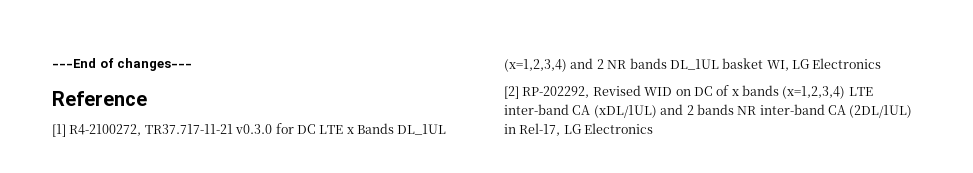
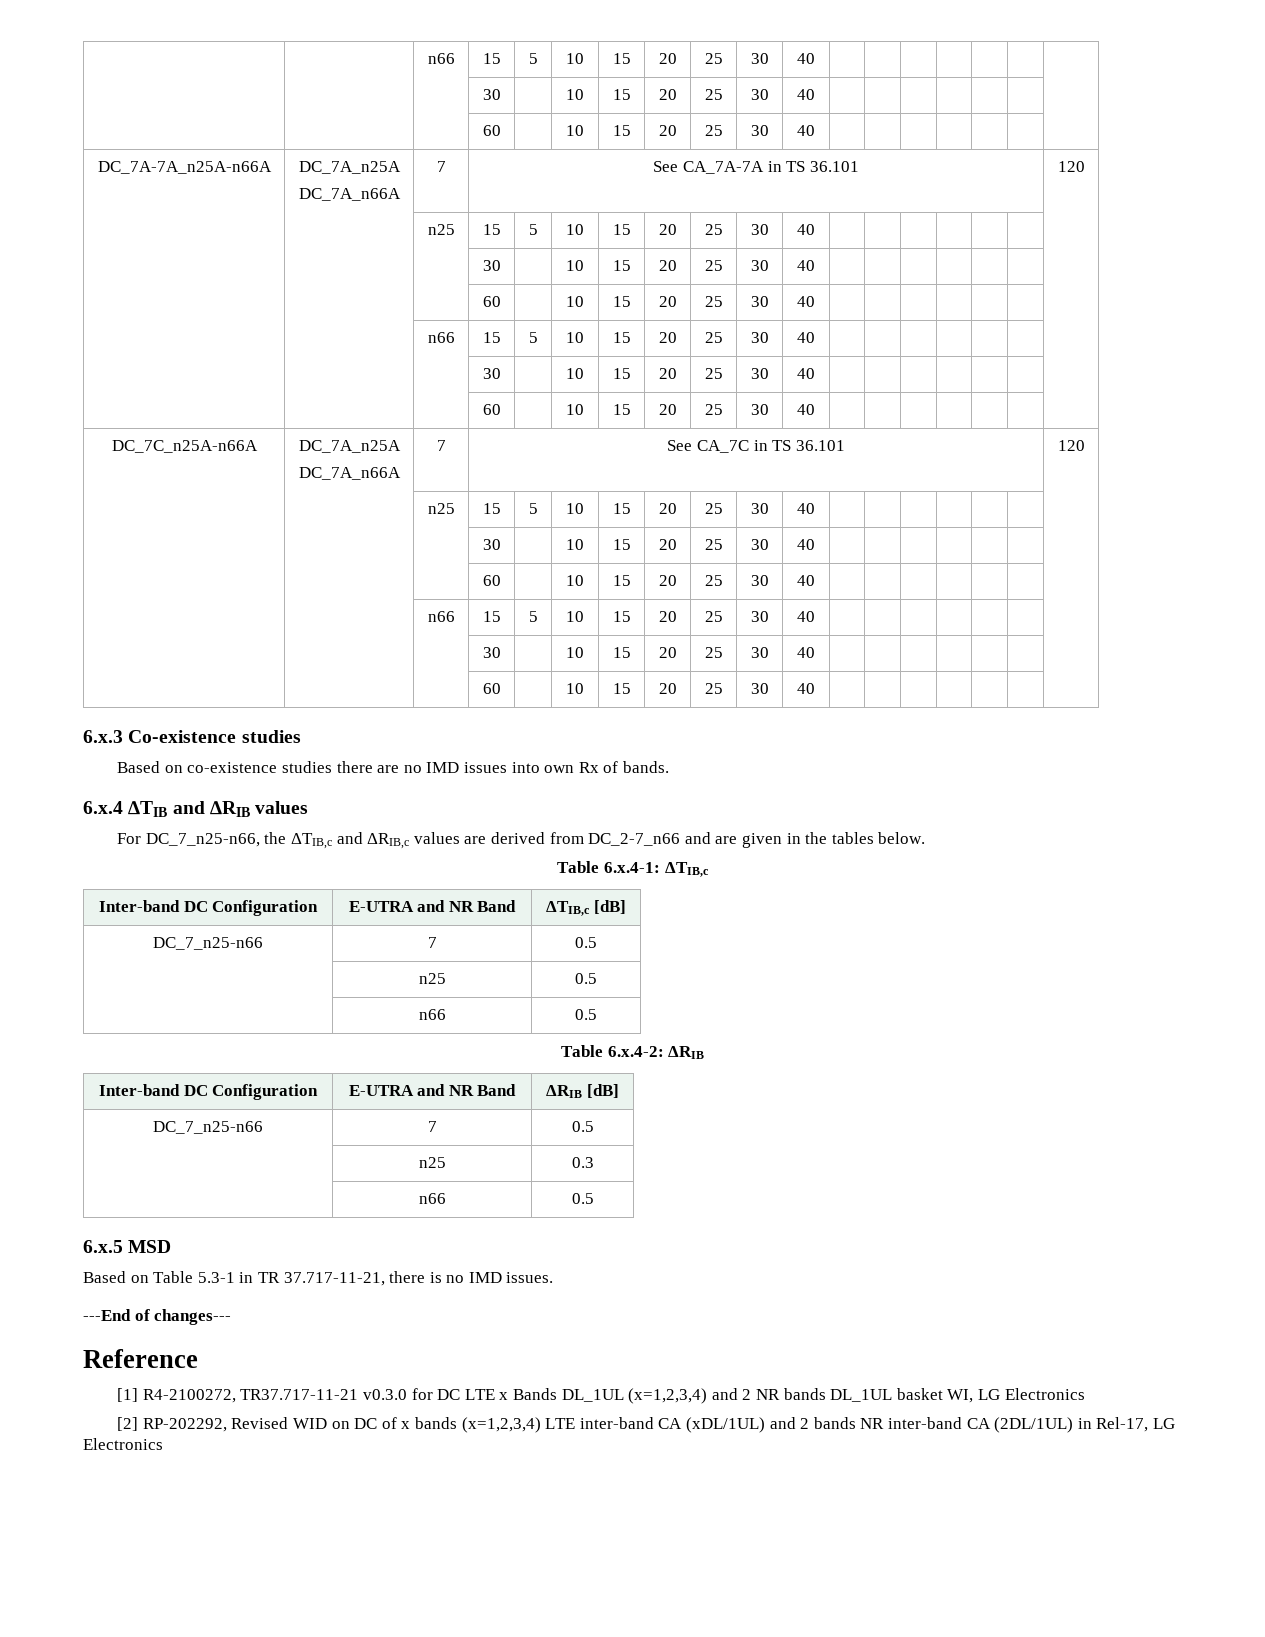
(52, 63) none -> [427,53,455,64] [482,53,501,64] [528,53,538,64] [566,53,584,64] [612,53,631,64] [658,53,677,64] [704,53,723,64] [750,53,769,64] [797,53,815,64] [482,89,501,100] [566,89,584,100] [612,89,631,100] [658,89,677,100] [704,89,723,100] [750,89,769,100] [797,89,815,100] [482,125,501,136] [566,125,584,136] [612,125,631,136] [658,125,677,136] [704,125,723,136] [750,125,769,136] [797,125,815,136] [97,161,272,174] [298,161,401,174] [298,188,401,201] [436,161,446,172] [653,161,859,174] [1057,161,1085,172] [427,224,455,235] [482,224,501,235] [528,224,538,235] [566,224,584,235] [612,224,631,235] [658,224,677,235] [704,224,723,235] [750,224,769,235] [797,224,815,235] [482,260,501,271] [566,260,584,271] [612,260,631,271] [658,260,677,271] [704,260,723,271] [750,260,769,271] [797,260,815,271] [482,296,501,307] [566,296,584,307] [612,296,631,307] [658,296,677,307] [704,296,723,307] [750,296,769,307] [797,296,815,307] [427,332,455,343] [482,332,501,343] [528,332,538,343] [566,332,584,343] [612,332,631,343] [658,332,677,343] [704,332,723,343] [750,332,769,343] [797,332,815,343] [482,368,501,379] [566,368,584,379] [612,368,631,379] [658,368,677,379] [704,368,723,379] [750,368,769,379] [797,368,815,379] [482,404,501,415] [566,404,584,415] [612,404,631,415] [658,404,677,415] [704,404,723,415] [750,404,769,415] [797,404,815,415] [111,440,258,453] [298,440,401,453] [298,467,401,480] [436,440,446,451] [667,440,845,453] [1057,440,1085,451] [427,503,455,514] [482,503,501,514] [528,503,538,514] [566,503,584,514] [612,503,631,514] [658,503,677,514] [704,503,723,514] [750,503,769,514] [797,503,815,514] [482,539,501,550] [566,539,584,550] [612,539,631,550] [658,539,677,550] [704,539,723,550] [750,539,769,550] [797,539,815,550] [482,575,501,586] [566,575,584,586] [612,575,631,586] [658,575,677,586] [704,575,723,586] [750,575,769,586] [797,575,815,586] [427,611,455,622] [482,611,501,622] [528,611,538,622] [566,611,584,622] [612,611,631,622] [658,611,677,622] [704,611,723,622] [750,611,769,622] [797,611,815,622] [482,647,501,658] [566,647,584,658] [612,647,631,658] [658,647,677,658] [704,647,723,658] [750,647,769,658] [797,647,815,658] [482,683,501,694] [566,683,584,694] [612,683,631,694] [658,683,677,694] [704,683,723,694] [750,683,769,694] [797,683,815,694] [83,730,301,743] [117,761,669,773] [83,801,309,817] [117,832,926,849] [557,861,709,877] [98,900,319,916] [348,900,517,912] [546,900,626,916] [153,937,263,950] [427,937,437,948] [575,937,597,948] [418,973,446,984] [575,973,597,984] [418,1009,446,1020] [575,1009,597,1020] [560,1045,705,1059] [98,1084,319,1100] [348,1084,517,1096] [546,1084,619,1098] [153,1121,263,1134] [427,1121,437,1132] [571,1121,594,1132] [418,1157,446,1168] [571,1157,594,1168] [418,1193,446,1204] [571,1193,594,1204] [83,1240,172,1253] [83,1271,554,1286] | | n66 | 15 | 5 | 10 | 15 | 20 | 25 | 30 | 40 | | | | | | | // | | | 30 | | 10 | 15 | 20 | 25 | 30 | 40 | | | | | | | // | | | 60 | | 10 | 15 | 20 | 25 | 30 | 40 | | | | | | | // DC_7A-7A_n25A-n66A | DC_7A_n25A // DC_7A_n66A | 7 | See CA_7A-7A in TS 36.101 | 120 // | | n25 | 15 | 5 | 10 | 15 | 20 | 25 | 30 | 40 | | | | | | | // | | | 30 | | 10 | 15 | 20 | 25 | 30 | 40 | | | | | | | // | | | 60 | | 10 | 15 | 20 | 25 | 30 | 40 | | | | | | | // | | n66 | 15 | 5 | 10 | 15 | 20 | 25 | 30 | 40 | | | | | | | // | | | 30 | | 10 | 15 | 20 | 25 | 30 | 40 | | | | | | | // | | | 60 | | 10 | 15 | 20 | 25 | 30 | 40 | | | | | | | // DC_7C_n25A-n66A | DC_7A_n25A // DC_7A_n66A | 7 | See CA_7C in TS 36.101 | 120 // | | n25 | 15 | 5 | 10 | 15 | 20 | 25 | 30 | 40 | | | | | | | // | | | 30 | | 10 | 15 | 20 | 25 | 30 | 40 | | | | | | | // | | | 60 | | 10 | 15 | 20 | 25 | 30 | 40 | | | | | | | // | | n66 | 15 | 5 | 10 | 15 | 20 | 25 | 30 | 40 | | | | | | | // | | | 30 | | 10 | 15 | 20 | 25 | 30 | 40 | | | | | | | // | | | 60 | | 10 | 15 | 20 | 25 | 30 | 40 | | | | | | | // 6.x.3 Co-existence studies // Based on co-existence studies there are no IMD issues into own Rx of bands. // 6.x.4 ∆TIB and ∆RIB values // For DC_7_n25-n66, the ΔTIB,c and ΔRIB,c values are derived from DC_2-7_n66 and are given in the tables below. // Table 6.x.4-1: ΔTIB,c // Inter-band DC Configuration | E-UTRA and NR Band | ΔTIB,c [dB] // DC_7_n25-n66 | 7 | 0.5 // | n25 | 0.5 // | n66 | 0.5 // Table 6.x.4-2: ΔRIB // Inter-band DC Configuration | E-UTRA and NR Band | ΔRIB [dB] // DC_7_n25-n66 | 7 | 0.5 // | n25 | 0.3 // | n66 | 0.5 // 6.x.5 MSD // Based on Table 5.3-1 in TR 37.717-11-21, there is no IMD issues. //

